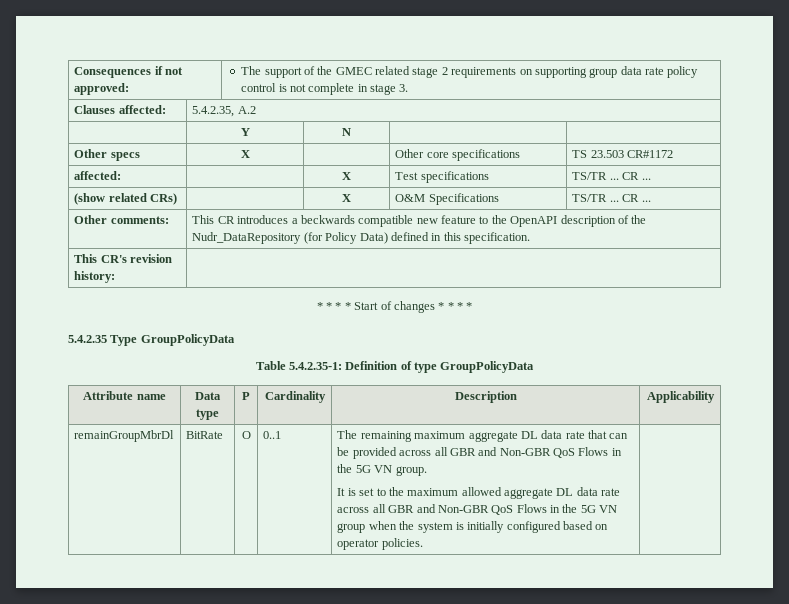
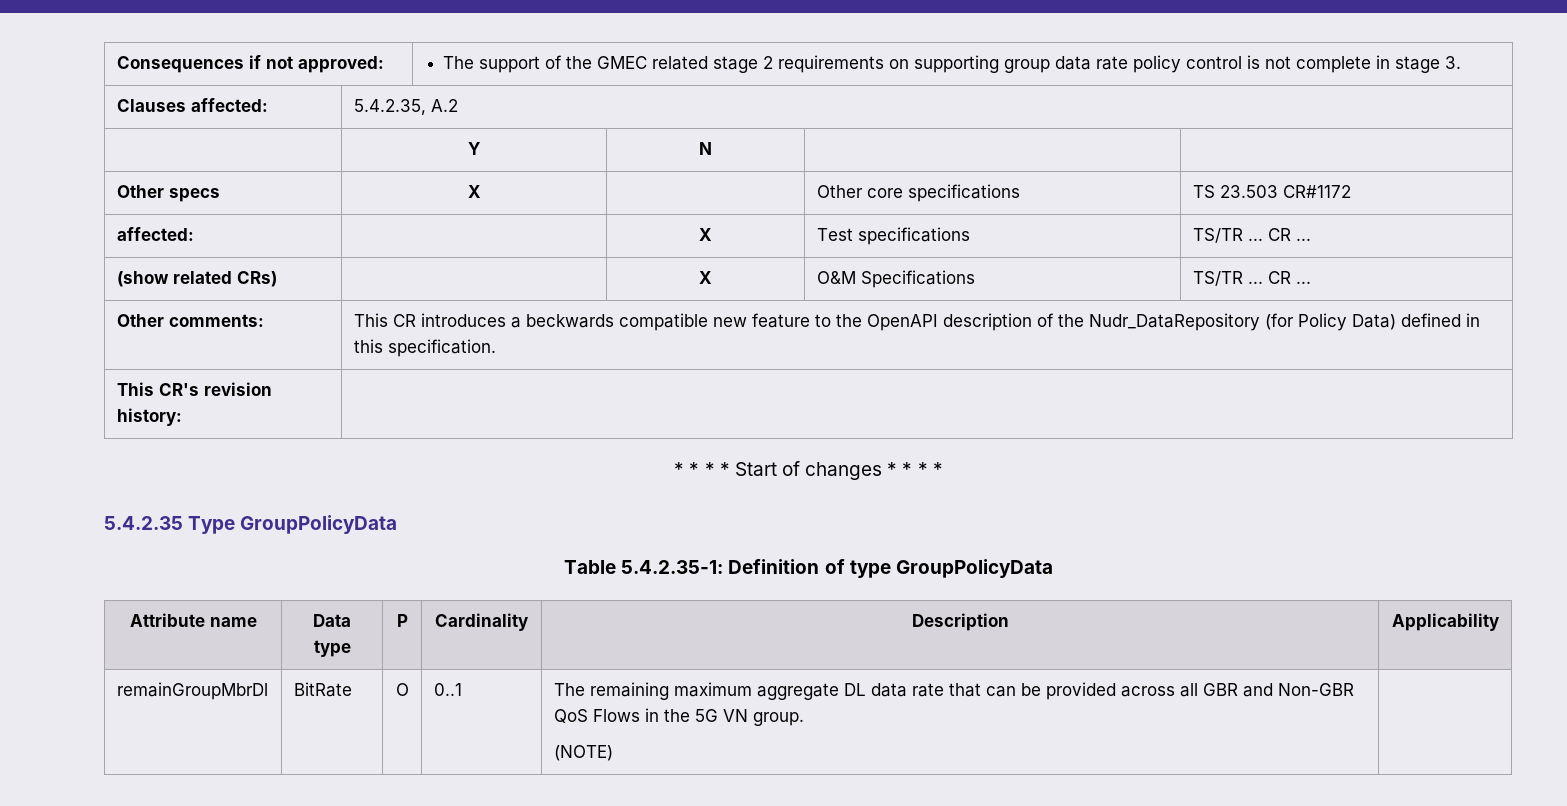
[337,487,621,499] [337,504,618,515] [337,521,609,533] [337,538,423,550] It is set to the maximum allowed aggregate DL data rate across all GBR and Non-GBR QoS Flows in the 5G VN group when the system is initially configured based on operator policies. -> [553,745,613,761] (NOTE)

